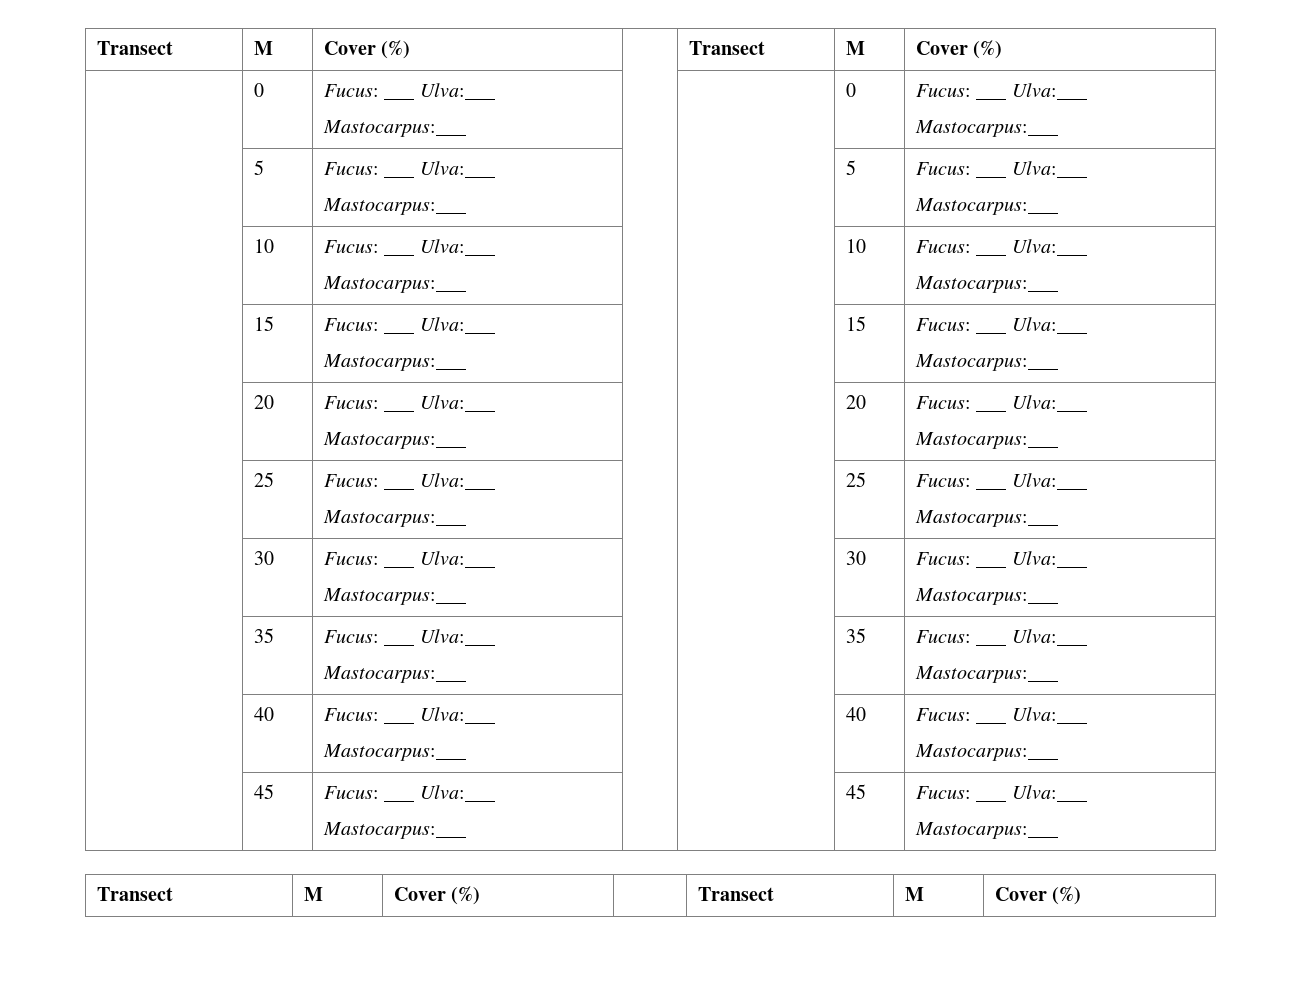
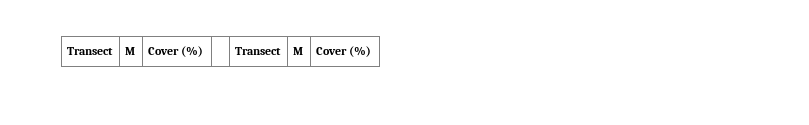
[96,41,173,55] [253,41,273,55] [323,40,411,59] [688,41,765,55] [845,41,865,55] [915,40,1003,59] [253,83,264,97] [323,84,379,97] [384,83,495,100] [322,120,466,137] [845,83,856,97] [915,84,971,97] [976,83,1087,100] [914,120,1058,137] [253,160,264,175] [323,162,379,175] [384,161,495,178] [322,198,466,215] [845,160,856,175] [915,162,971,175] [976,161,1087,178] [914,198,1058,215] [253,239,274,253] [323,240,379,253] [384,239,495,256] [322,276,466,293] [845,239,866,253] [915,240,971,253] [976,239,1087,256] [914,276,1058,293] [253,316,274,331] [323,318,379,331] [384,317,495,334] [322,354,466,371] [845,316,866,331] [915,318,971,331] [976,317,1087,334] [914,354,1058,371] [253,395,274,409] [323,396,379,409] [384,395,495,412] [322,432,466,449] [845,395,866,409] [915,396,971,409] [976,395,1087,412] [914,432,1058,449] [253,472,274,487] [323,474,379,487] [384,473,495,490] [322,510,466,527] [845,472,866,487] [915,474,971,487] [976,473,1087,490] [914,510,1058,527] [253,551,274,565] [323,552,379,565] [384,551,495,568] [322,588,466,605] [845,551,866,565] [915,552,971,565] [976,551,1087,568] [914,588,1058,605] [253,628,274,643] [323,630,379,643] [384,629,495,646] [322,666,466,683] [845,628,866,643] [915,630,971,643] [976,629,1087,646] [914,666,1058,683] [253,707,274,721] [323,708,379,721] [384,707,495,724] [322,744,466,761] [845,707,866,721] [915,708,971,721] [976,707,1087,724] [914,744,1058,761] [253,784,274,799] [323,786,379,799] [384,785,495,802] [322,822,466,839] [845,784,866,799] [915,786,971,799] [976,785,1087,802] [914,822,1058,839] [96,887,173,901] [303,887,323,901] [393,886,481,905] [697,887,774,901] [904,887,924,901] [994,886,1082,905] Transect | M | Cover (%) | | Transect | M | Cover (%) // | 0 | Fucus: ___ Ulva:___ // Mastocarpus:___ | | | 0 | Fucus: ___ Ulva:___ // Mastocarpus:___ // | 5 | Fucus: ___ Ulva:___ // Mastocarpus:___ | | | 5 | Fucus: ___ Ulva:___ // Mastocarpus:___ // | 10 | Fucus: ___ Ulva:___ // Mastocarpus:___ | | | 10 | Fucus: ___ Ulva:___ // Mastocarpus:___ // | 15 | Fucus: ___ Ulva:___ // Mastocarpus:___ | | | 15 | Fucus: ___ Ulva:___ // Mastocarpus:___ // | 20 | Fucus: ___ Ulva:___ // Mastocarpus:___ | | | 20 | Fucus: ___ Ulva:___ // Mastocarpus:___ // | 25 | Fucus: ___ Ulva:___ // Mastocarpus:___ | | | 25 | Fucus: ___ Ulva:___ // Mastocarpus:___ // | 30 | Fucus: ___ Ulva:___ // Mastocarpus:___ | | | 30 | Fucus: ___ Ulva:___ // Mastocarpus:___ // | 35 | Fucus: ___ Ulva:___ // Mastocarpus:___ | | | 35 | Fucus: ___ Ulva:___ // Mastocarpus:___ // | 40 | Fucus: ___ Ulva:___ // Mastocarpus:___ | | | 40 | Fucus: ___ Ulva:___ // Mastocarpus:___ // | 45 | Fucus: ___ Ulva:___ // Mastocarpus:___ | | | 45 | Fucus: ___ Ulva:___ // Mastocarpus:___ // Transect | M | Cover (%) | | Transect | M | Cover (%) -> [67,47,114,55] [125,47,136,55] [148,46,204,57] [235,47,282,55] [293,47,304,55] [316,46,372,57] Transect | M | Cover (%) | | Transect | M | Cover (%)

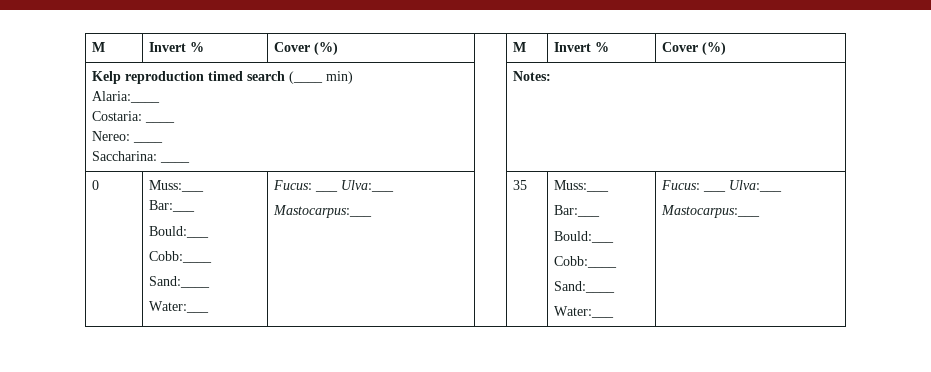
[67,47,114,55] [125,47,136,55] Transect | M -> [92,42,106,52] [149,42,205,52] M | Invert %
[235,47,282,55] [293,47,304,55] [316,46,372,57] Transect | M | Cover (%) -> [513,42,527,52] [554,42,610,52] [662,42,727,55] [92,71,354,84] [92,91,161,103] [92,111,143,121] [145,121,176,123] [92,131,131,141] [133,141,164,143] [92,151,158,161] [160,161,191,163] [513,71,552,81] [92,180,100,190] [149,180,205,192] [149,200,196,212] [149,226,210,238] [149,251,213,263] [149,276,211,288] [149,301,210,313] [273,180,313,190] [315,180,395,192] [273,205,373,218] [513,180,528,190] [554,180,610,192] [554,205,601,217] [554,231,615,243] [554,256,618,268] [554,281,616,293] [554,306,615,318] [661,180,701,190] [703,180,783,192] [661,205,761,218] M | Invert % | Cover (%) // Kelp reproduction timed search (____ min) // Alaria:____ // Costaria: ____ // Nereo: ____ // Saccharina: ____ | | Notes: // 0 | Muss:___ // Bar:___ // Bould:___ // Cobb:____ // Sand:____ // Water:___ | Fucus: ___ Ulva:___ // Mastocarpus:___ | | 35 | Muss:___ // Bar:___ // Bould:___ // Cobb:____ // Sand:____ // Water:___ | Fucus: ___ Ulva:___ // Mastocarpus:___

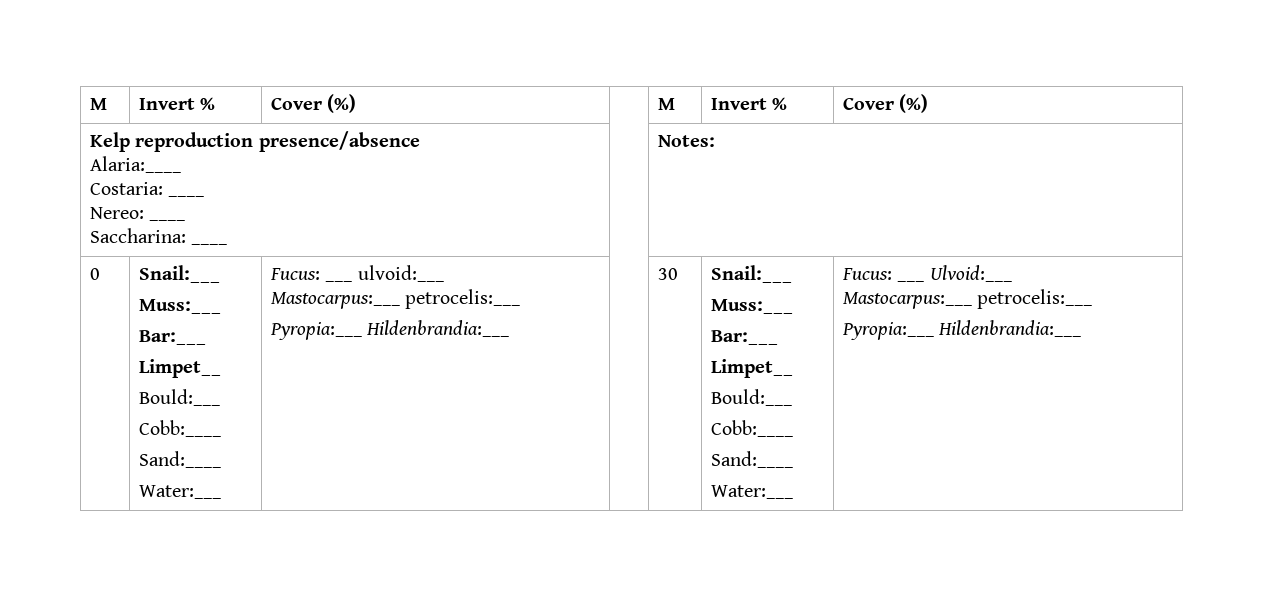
[208,71,354,84] timed search (____ min) -> [258,131,420,152] presence/absence
[149,180,205,192] [149,200,196,212] [149,226,210,238] [149,251,213,263] [149,276,211,288] [149,301,210,313] [273,180,313,190] [315,180,395,192] [273,205,373,218] [513,180,528,190] [554,180,610,192] [554,205,601,217] [554,231,615,243] [554,256,618,268] [554,281,616,293] [554,306,615,318] [661,180,701,190] [703,180,783,192] [661,205,761,218] Muss:___ // Bar:___ // Bould:___ // Cobb:____ // Sand:____ // Water:___ | Fucus: ___ Ulva:___ // Mastocarpus:___ | | 35 | Muss:___ // Bar:___ // Bould:___ // Cobb:____ // Sand:____ // Water:___ | Fucus: ___ Ulva:___ // Mastocarpus:___ -> [139,265,221,283] [139,299,222,314] [139,330,207,345] [139,359,222,378] [139,389,221,406] [139,420,222,437] [139,451,222,468] [139,485,222,499] [270,268,321,280] [325,265,444,282] [271,289,521,309] [270,320,510,340] [658,268,679,280] [711,265,793,283] [711,299,794,314] [711,330,779,345] [711,359,794,378] [711,389,793,406] [711,420,794,437] [711,451,794,468] [711,485,794,499] [842,268,893,280] [897,265,1012,282] [843,289,1093,309] [842,320,1082,340] Snail:___ // Muss:___ // Bar:___ // Limpet__ // Bould:___ // Cobb:____ // Sand:____ // Water:___ | Fucus: ___ ulvoid:___ // Mastocarpus:___ petrocelis:___ // Pyropia:___ Hildenbrandia:___ | | 30 | Snail:___ // Muss:___ // Bar:___ // Limpet__ // Bould:___ // Cobb:____ // Sand:____ // Water:___ | Fucus: ___ Ulvoid:___ // Mastocarpus:___ petrocelis:___ // Pyropia:___ Hildenbrandia:___

